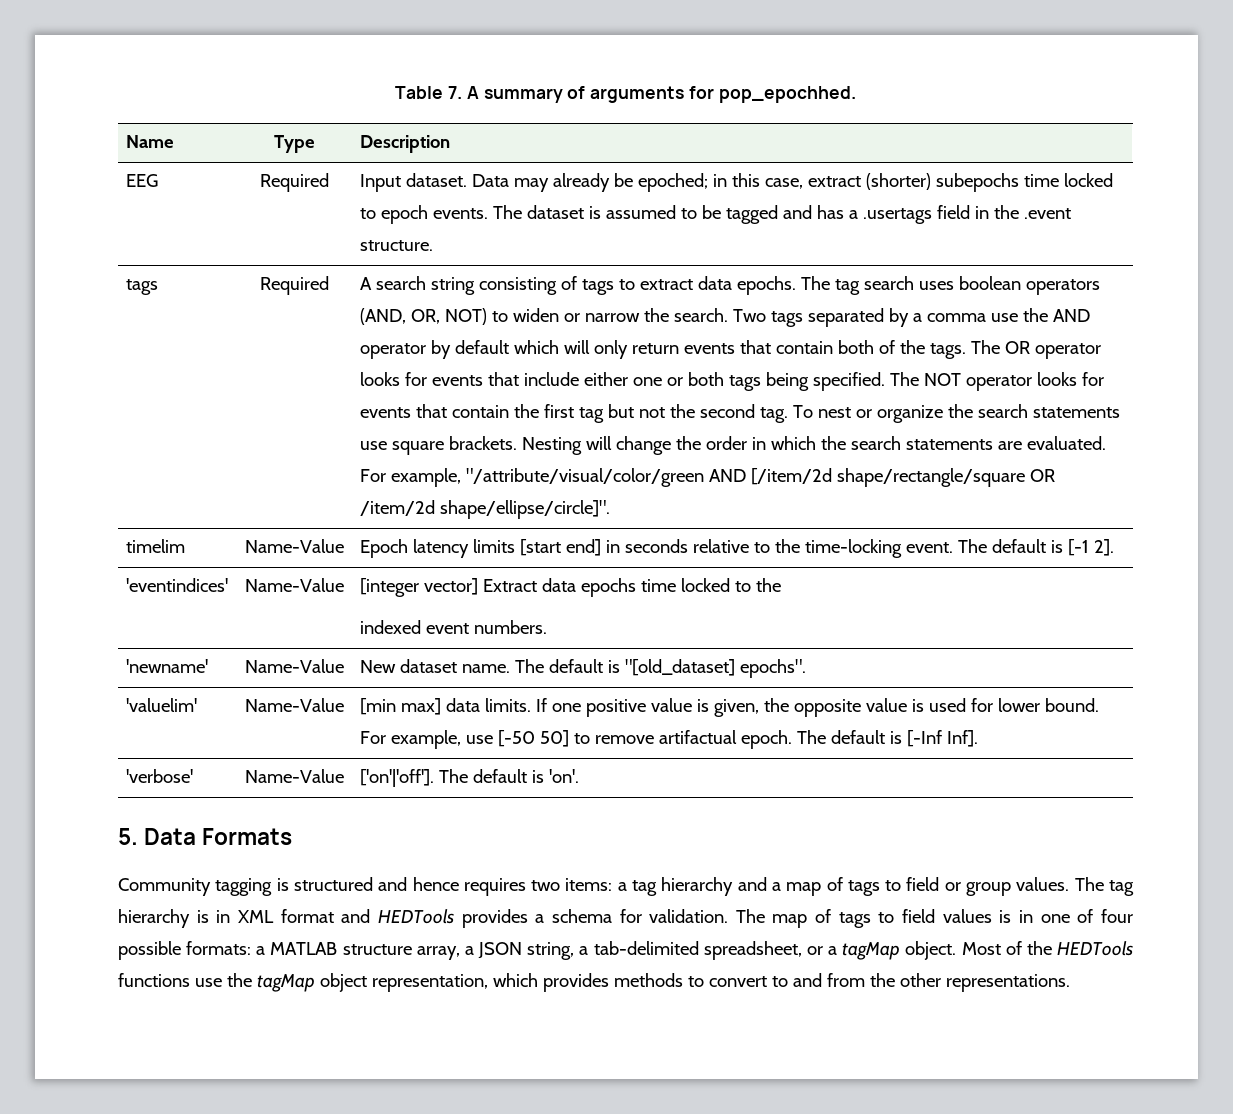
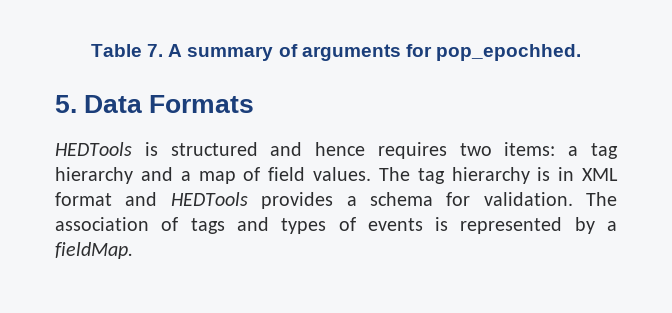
[125,135,174,148] [274,135,316,153] [359,135,450,153] [125,174,158,187] [260,173,329,192] [359,173,1113,192] [359,205,1071,224] [359,240,433,251] [125,279,158,295] [260,276,329,295] [359,276,1100,295] [359,308,1090,327] [359,340,1101,359] [359,372,1104,391] [359,404,1120,423] [359,436,1106,455] [359,468,1055,487] [359,500,610,519] [125,539,185,553] [245,539,345,553] [359,539,1114,558] [125,578,228,592] [245,578,345,592] [359,578,781,597] [359,620,547,634] [125,659,208,673] [245,659,345,673] [359,659,806,678] [125,698,197,712] [245,698,345,712] [359,698,1099,717] [359,730,978,749] [125,769,193,783] [245,769,345,783] [359,769,579,787] // Name | Type | Description // EEG | Required | Input dataset. Data may already be epoched; in this case, extract (shorter) subepochs time locked to epoch events. The dataset is assumed to be tagged and has a .usertags field in the .event structure. // tags | Required | A search string consisting of tags to extract data epochs. The tag search uses boolean operators (AND, OR, NOT) to widen or narrow the search. Two tags separated by a comma use the AND operator by default which will only return events that contain both of the tags. The OR operator looks for events that include either one or both tags being specified. The NOT operator looks for events that contain the first tag but not the second tag. To nest or organize the search statements use square brackets. Nesting will change the order in which the search statements are evaluated. For example, "/attribute/visual/color/green AND [/item/2d shape/rectangle/square OR /item/2d shape/ellipse/circle]". // timelim | Name-Value | Epoch latency limits [start end] in seconds relative to the time-locking event. The default is [-1 2]. // 'eventindices' | Name-Value | [integer vector] Extract data epochs time locked to the // indexed event numbers. // 'newname' | Name-Value | New dataset name. The default is "[old_dataset] epochs". // 'valuelim' | Name-Value | [min max] data limits. If one positive value is given, the opposite value is used for lower bound. For example, use [-50 50] to remove artifactual epoch. The default is [-Inf Inf]. // 'verbose' | Name-Value | ['on'|'off']. The default is 'on'. -> (581, 52) none
[118,878,273,896] Community tagging -> [55,142,132,156] HEDTools
[847,877,1012,896] tags to field or group -> [268,167,306,181] field
[772,909,1133,928] [118,941,1134,960] [118,973,1070,992] map of tags to field values is in one of four possible formats: a MATLAB structure array, a JSON string, a tab-delimited spreadsheet, or a tagMap object. Most of the HEDTools functions use the tagMap object representation, which provides methods to convert to and from the other representations. -> [55,217,617,234] [55,242,133,259] association of tags and types of events is represented by a fieldMap.

